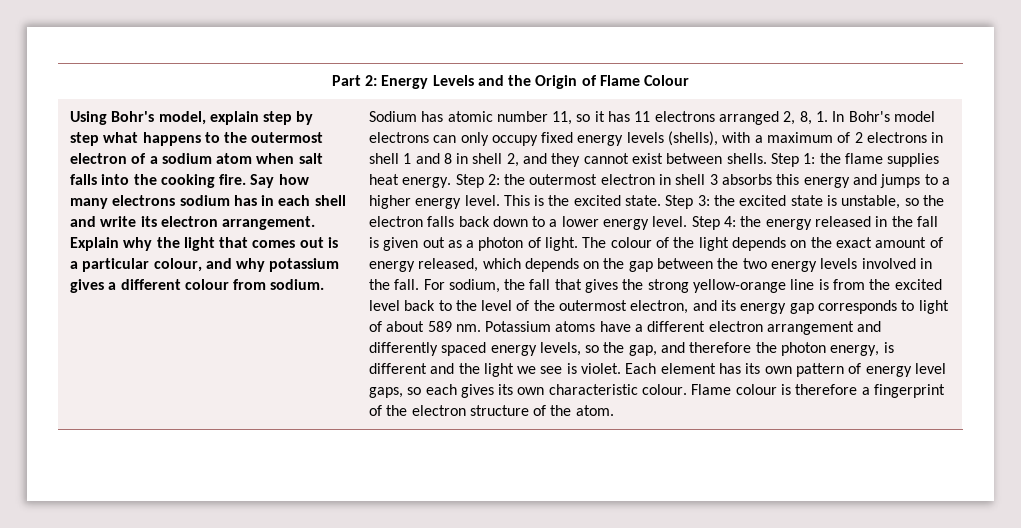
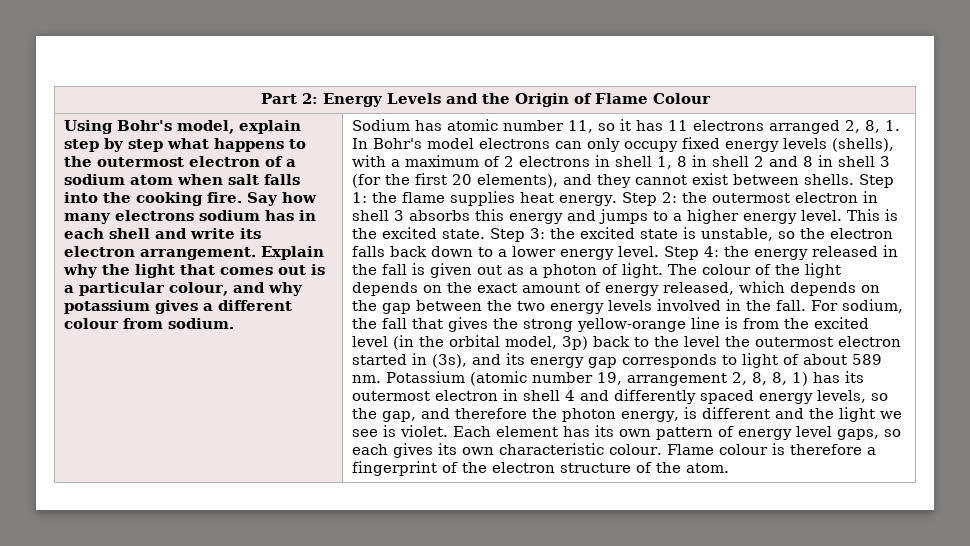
[403,153,519,167] 1 and 8 in shell 2, -> [657,155,891,169] [352,173,559,188] 1, 8 in shell 2 and 8 in shell 3 (for the first 20 elements),
(400, 305) none -> [393,335,589,350] (in the orbital model, 3p)
[516,300,689,314] of the outermost electron, -> [725,336,902,347] [352,353,468,368] the outermost electron started in (3s),
[555,321,855,335] atoms have a different electron arrangement -> [470,371,865,386] [352,389,576,401] (atomic number 19, arrangement 2, 8, 8, 1) has its outermost electron in shell 4

